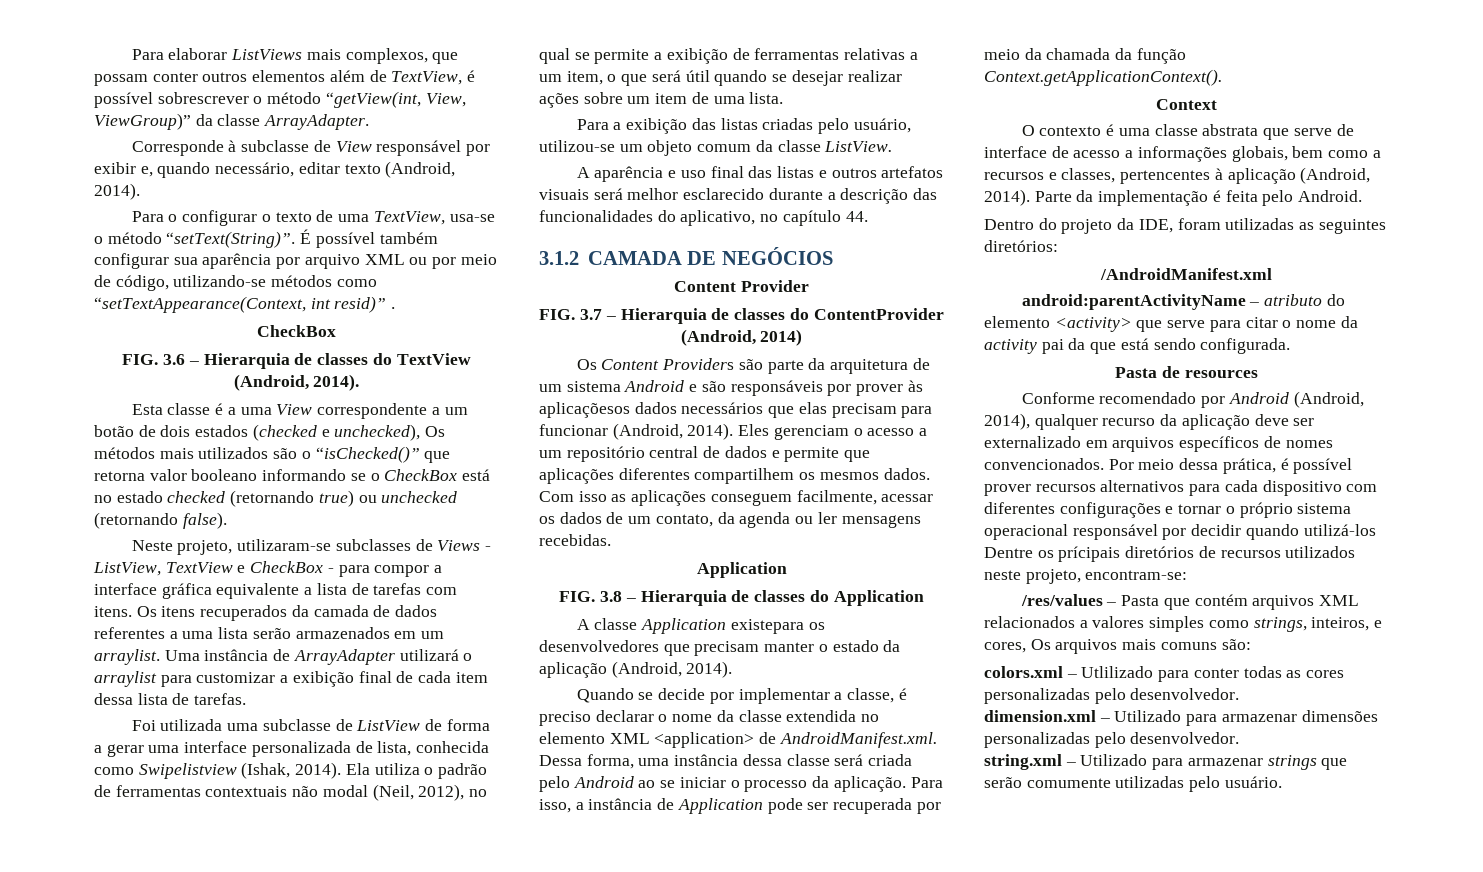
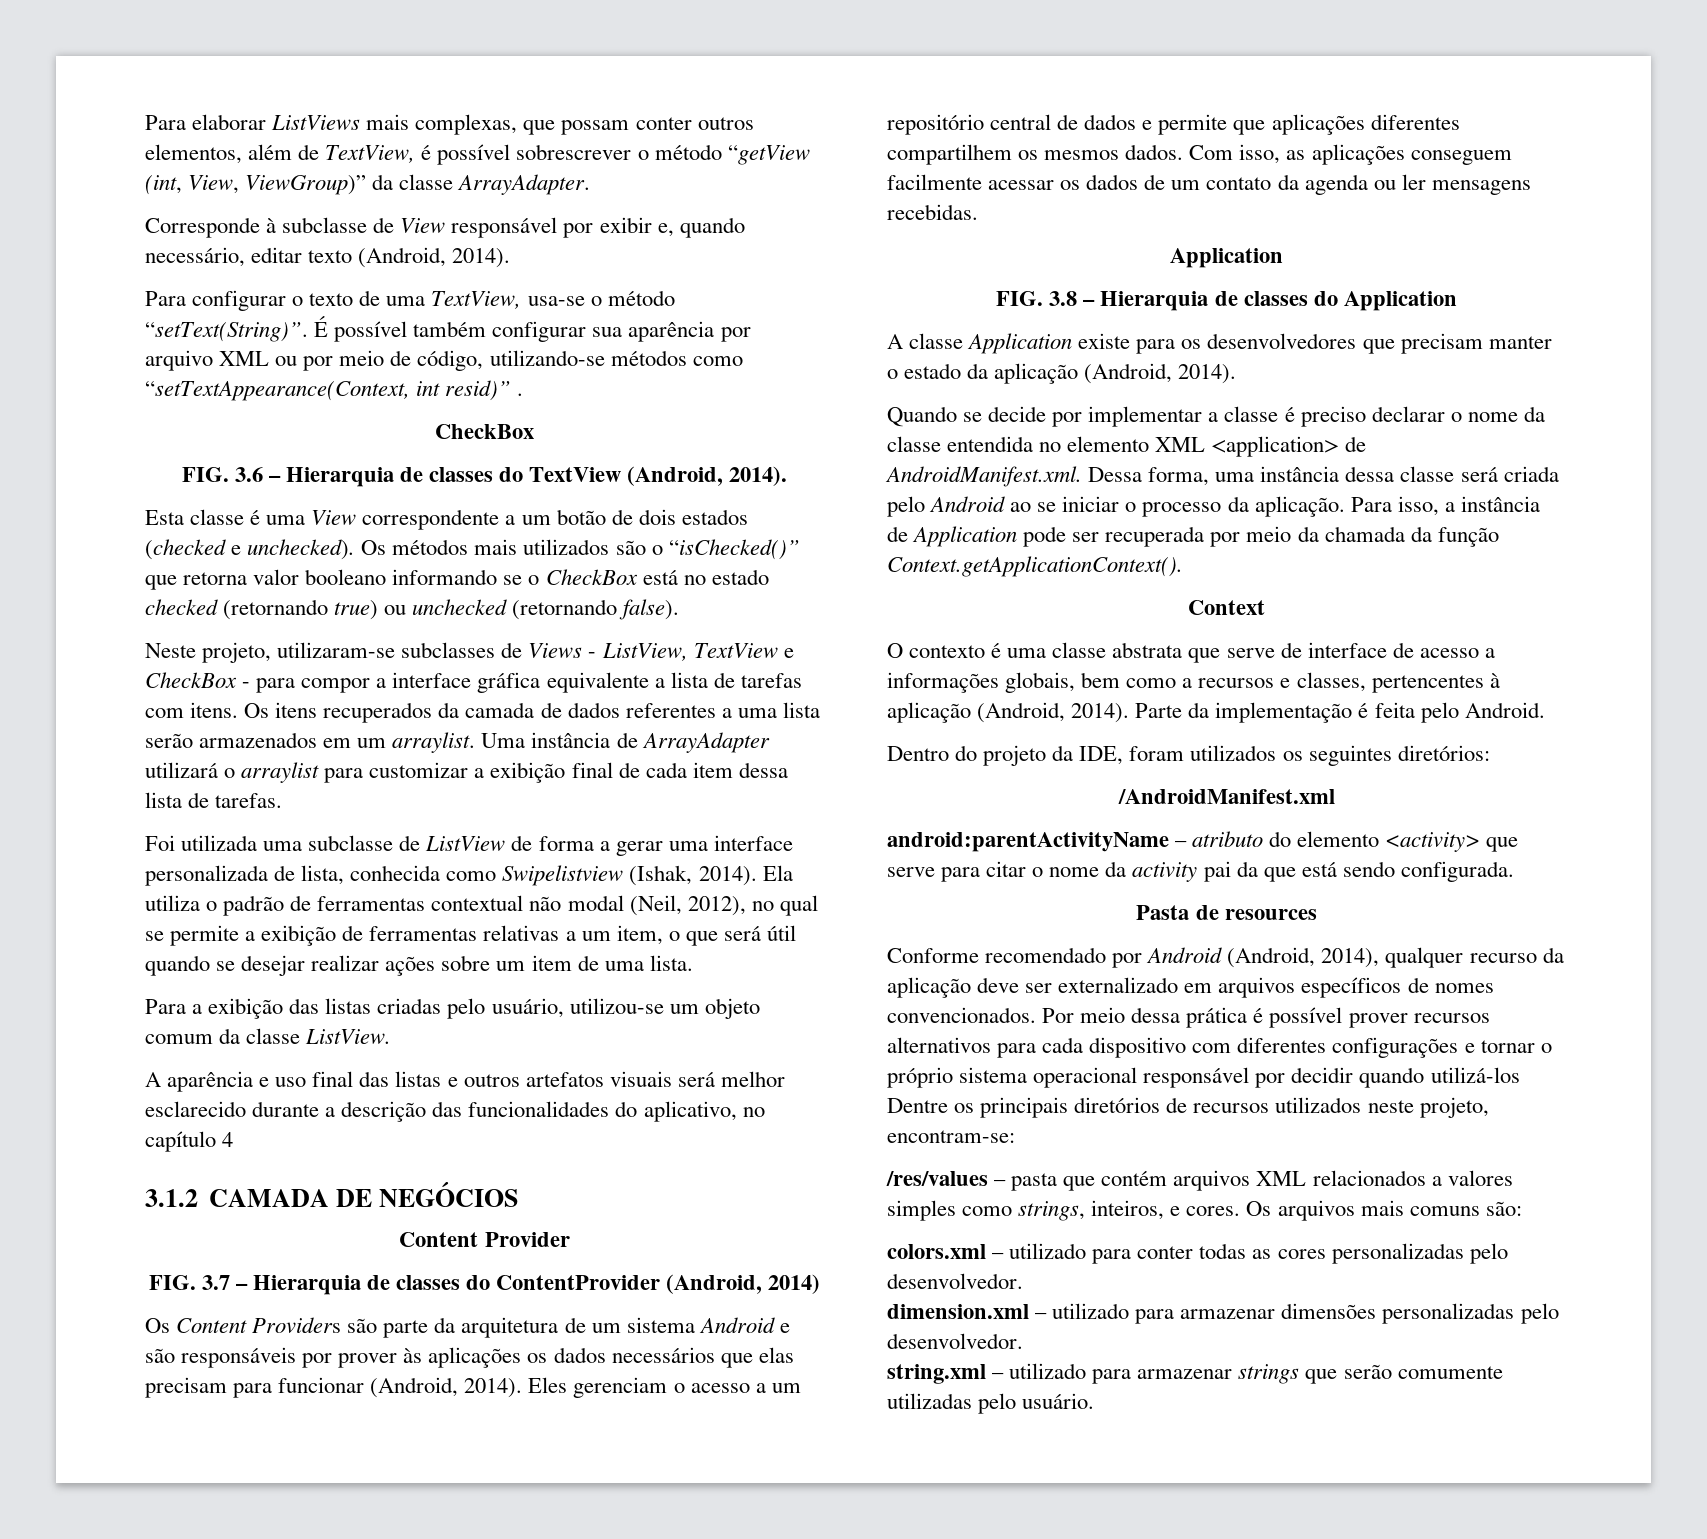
[345,48,428,64] complexos, -> [415,114,518,135] complexas,
[252,70,326,82] elementos -> [145,144,242,164] elementos,
[325,91,421,108] “getView(int, -> [727,145,810,165] [145,175,182,195] “getView (int,
[168,214,178,222] o -> (186, 298) none
[227,407,236,415] a -> (261, 517) none
[334,424,421,441] unchecked), -> [247,539,356,560] unchecked).
[205,786,288,797] contextuais -> [431,895,524,911] contextual
[845,211,868,222] 44. -> [222,1132,234,1147] 4
[539,402,630,418] aplicaçõesos -> [428,1347,548,1368] aplicações os
[578,491,607,502] isso -> [1239,144,1281,164] isso,
[796,490,877,505] facilmente, -> [887,174,982,190] facilmente
[655,514,713,527] contato, -> [1206,177,1272,190] contato
[730,619,804,634] existepara -> [1078,333,1176,354] existe para
[847,688,895,703] classe, -> [1224,406,1279,422] classe
[786,710,857,722] extendida -> [947,436,1034,452] entendida
[1225,218,1315,230] utilizadas as -> [1190,745,1303,761] utilizados os
[1222,458,1276,474] prática, -> [1186,1007,1248,1028] prática
[1058,546,1121,562] prícipais -> [980,1097,1069,1118] principais
[1121,595,1160,606] Pasta -> [1011,1173,1058,1191] pasta
[984,642,1026,653] cores, -> [1186,1206,1241,1216] cores.
[1081,666,1154,678] Utlilizado -> [1009,1243,1087,1259] utilizado
[1114,710,1182,722] Utilizado -> [1052,1303,1130,1319] utilizado
[1080,754,1148,766] Utilizado -> [1009,1363,1087,1379] utilizado

